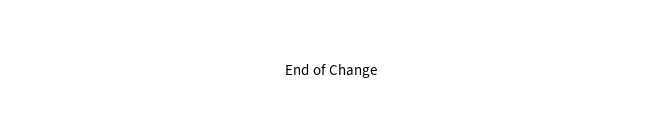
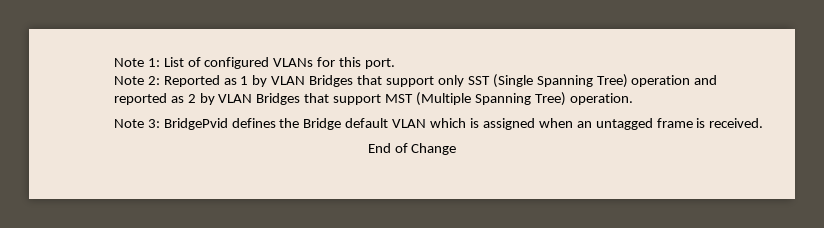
(284, 70) none -> [113,57,396,69] [113,74,718,88] [113,92,633,106] [113,118,764,130] Note 1: List of configured VLANs for this port. // Note 2: Reported as 1 by VLAN Bridges that support only SST (Single Spanning Tree) operation and reported as 2 by VLAN Bridges that support MST (Multiple Spanning Tree) operation. // Note 3: BridgePvid defines the Bridge default VLAN which is assigned when an untagged frame is received. //

